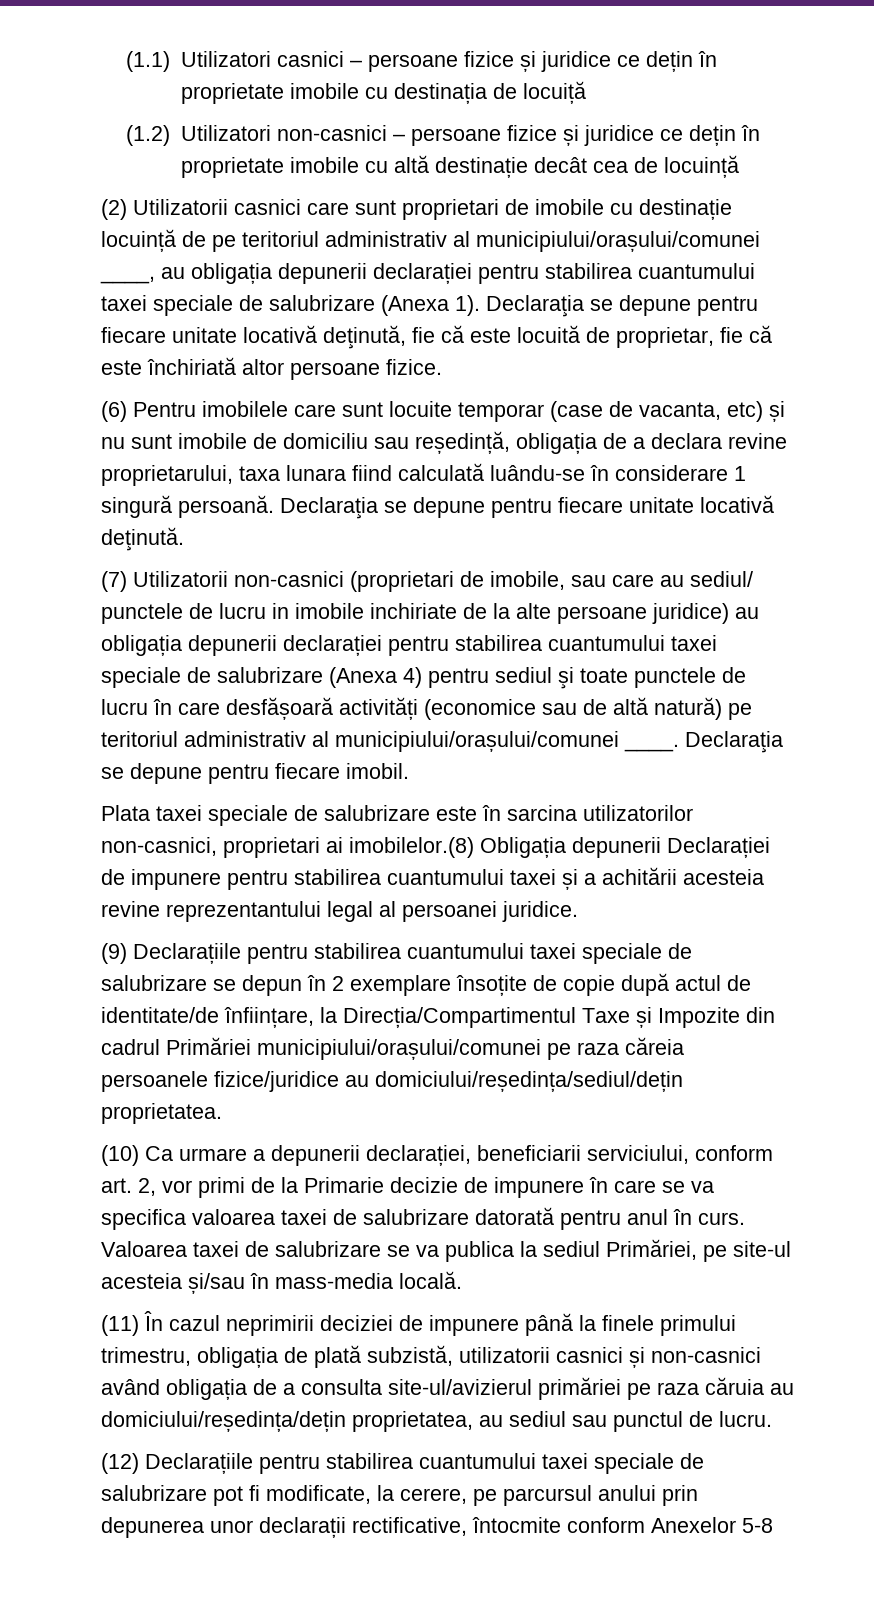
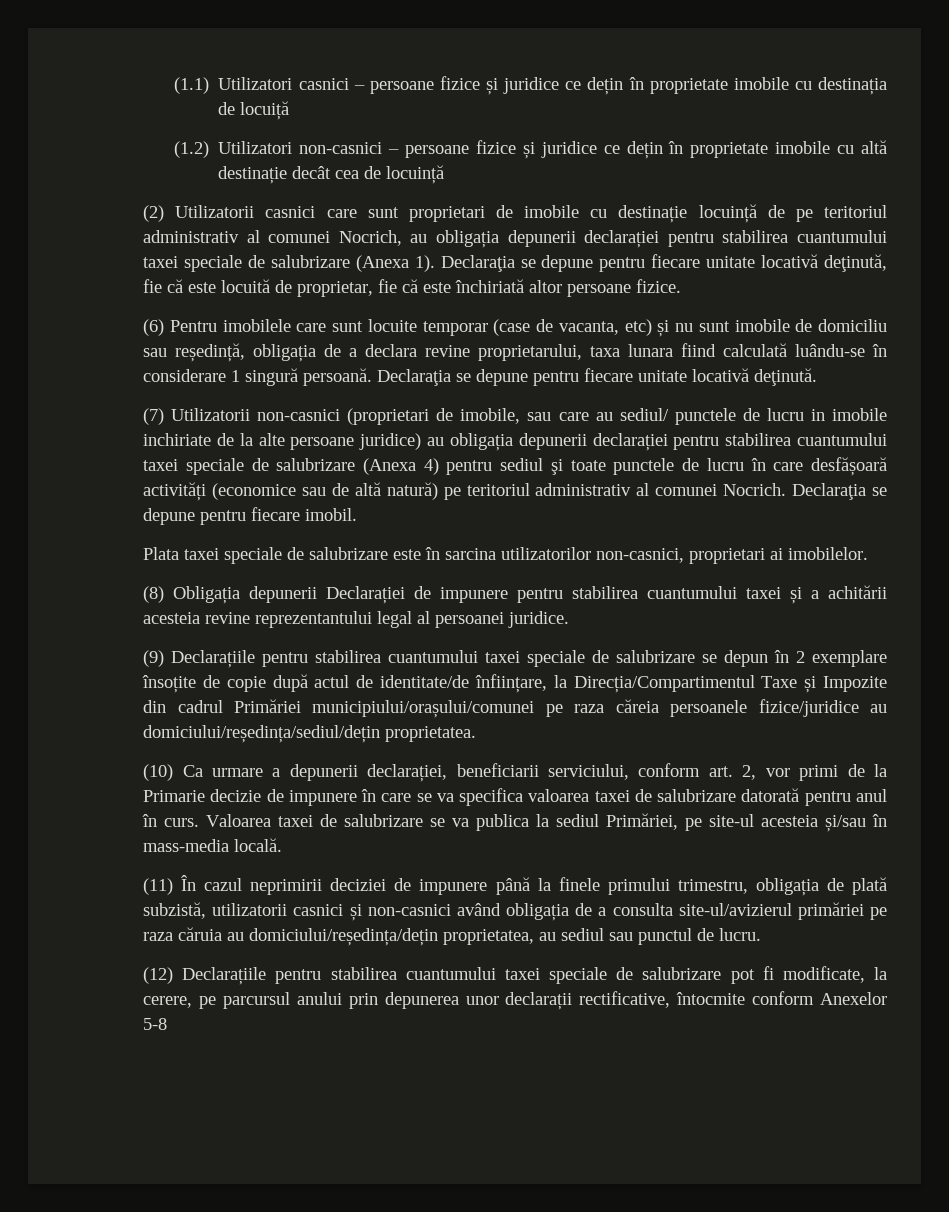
[476,231,761,252] [100,276,156,284] municipiului/orașului/comunei ____, -> [268,230,402,246] comunei Nocrich,
[335,731,680,752] municipiului/orașului/comunei ____. -> [655,483,787,496] comunei Nocrich.
[349,837,475,858] imobilelor.(8) -> [788,547,869,560] [143,586,165,603] imobilelor. // (8)

